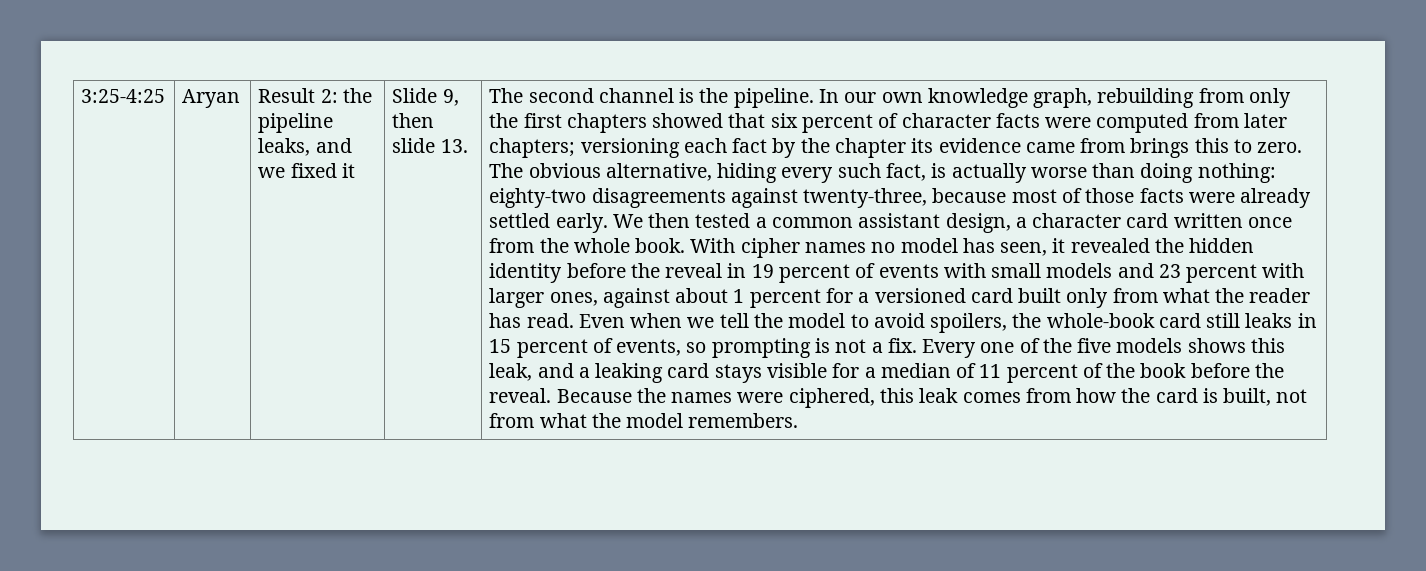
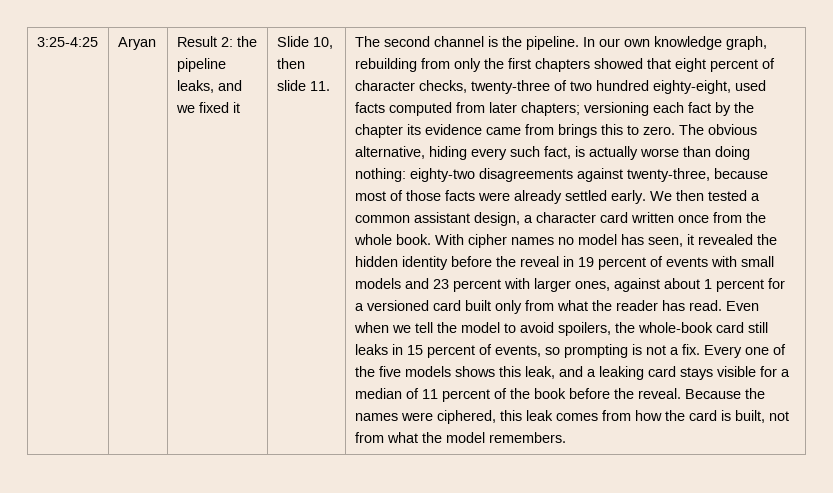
[442,89,459,106] 9, -> [312,37,333,49] 10,
[440,139,468,153] 13. -> [309,81,330,91] 11.
[770,113,798,128] six -> [674,58,706,72] eight
[995,113,1092,128] facts were -> [418,80,766,94] [354,102,385,113] checks, twenty-three of two hundred eighty-eight, used facts

